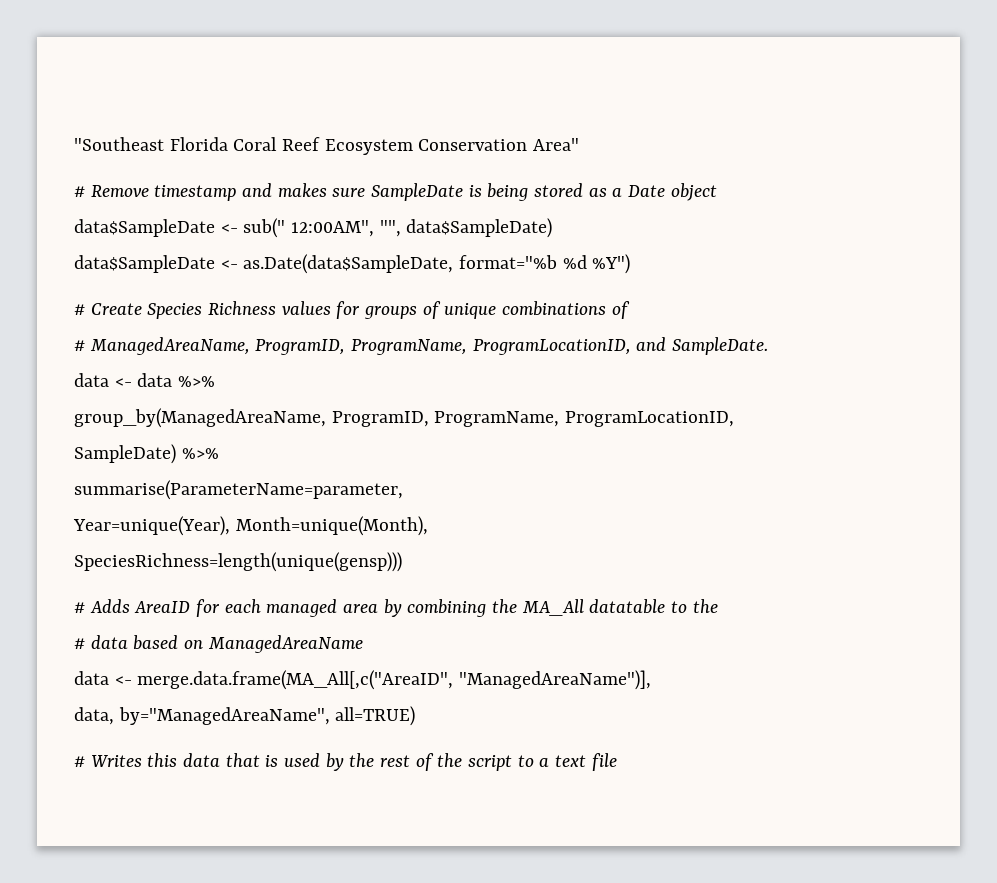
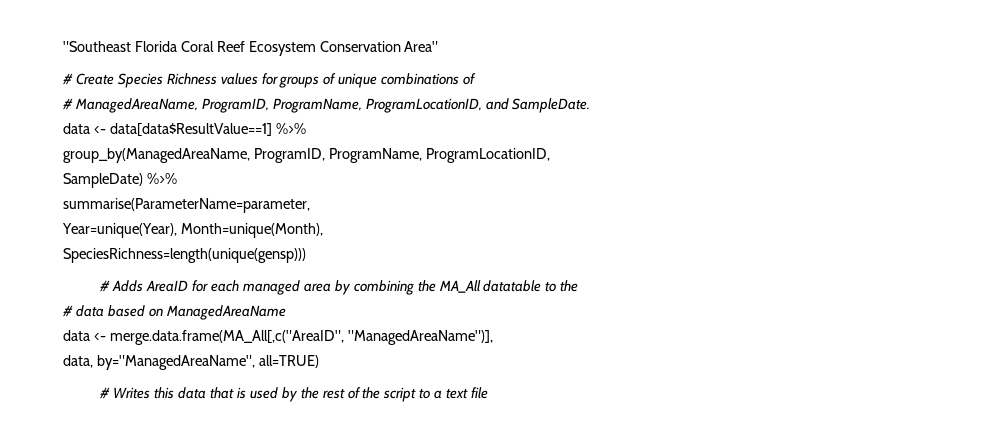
[74,183,717,201] [74,218,553,238] [74,254,631,274] // # Remove timestamp and makes sure SampleDate is being stored as a Date object // data$SampleDate <- sub(" 12:00AM", "", data$SampleDate) // data$SampleDate <- as.Date(data$SampleDate, format="%b %d %Y") -> (439, 46) none
[137,373,173,387] data -> [109,123,272,136] data[data$ResultValue==1]

